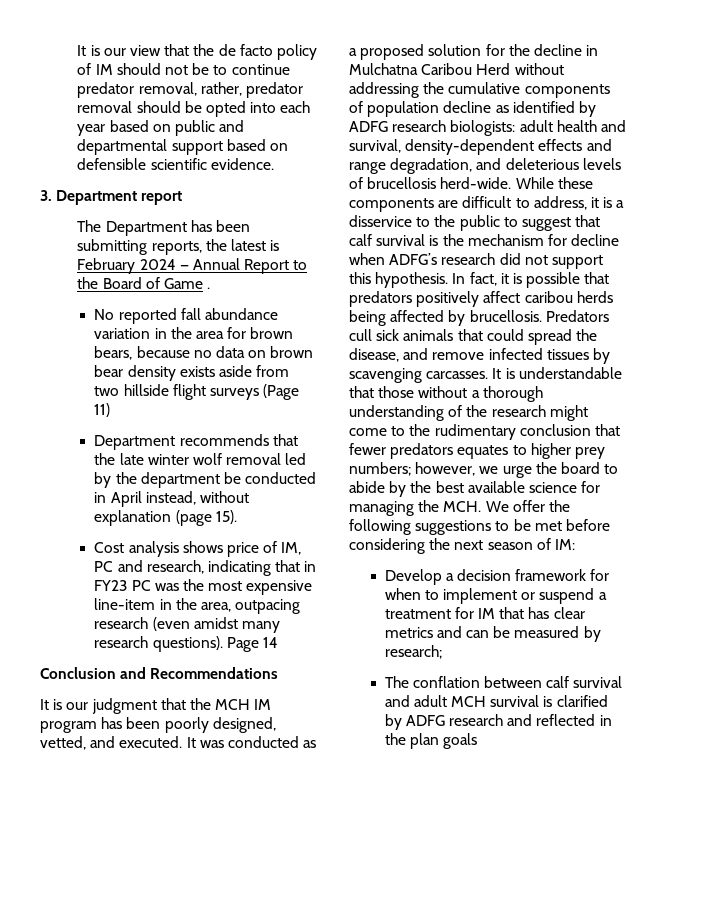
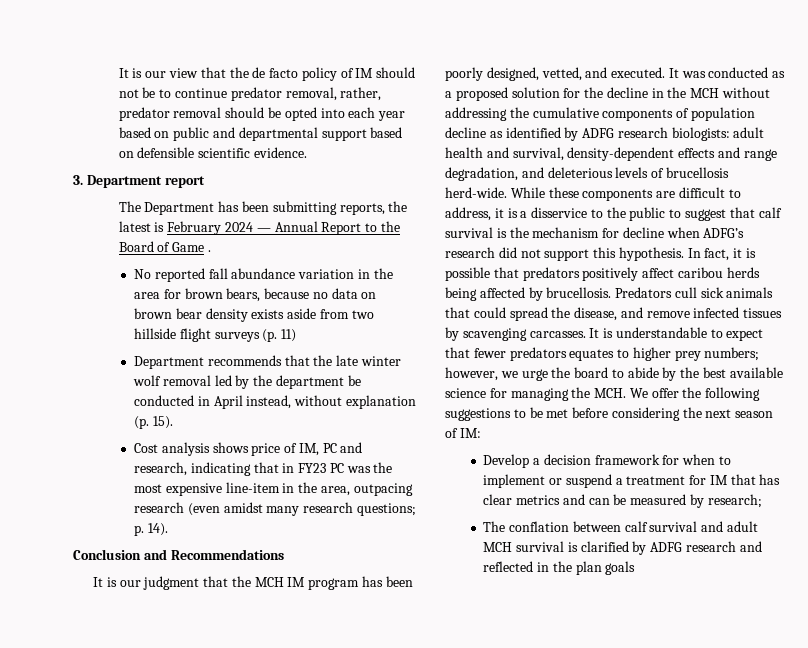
[263,384,300,400] (Page -> [262,329,278,342] (p.
[175,510,212,526] (page -> [134,416,150,429] (p.
[152,636,278,652] questions). Page 14 -> [356,503,416,516] [134,523,168,536] questions; p. 14).
[349,63,511,75] Mulchatna Caribou Herd -> [667,87,720,98] the MCH
[349,386,543,402] [349,405,588,421] [349,424,591,440] that those without a thorough understanding of the research might come to the rudimentary conclusion -> [710,329,764,341] to expect

